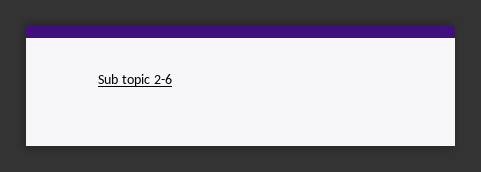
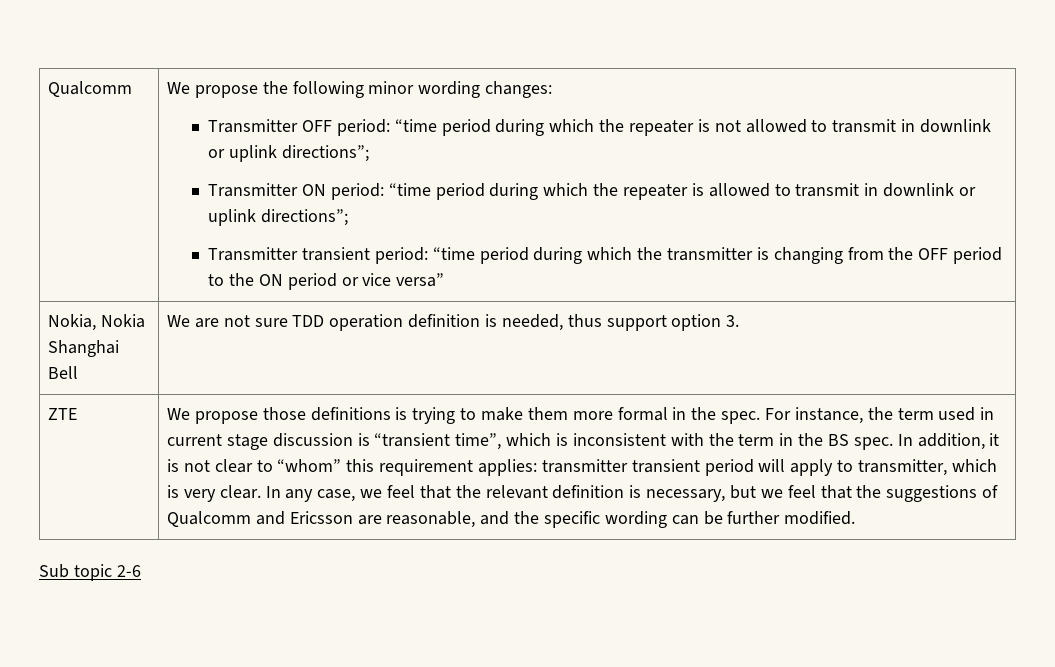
(98, 79) none -> [47,81,132,97] [166,81,553,98] [208,119,992,136] [208,145,369,162] [208,183,977,200] [208,209,349,226] [208,247,1003,264] [208,273,445,290] [47,314,145,331] [47,340,119,357] [47,366,78,379] [166,314,740,331] [47,408,77,420] [166,407,995,424] [166,433,1000,450] [166,459,997,476] [166,485,999,502] [166,511,856,528] Qualcomm | We propose the following minor wording changes: // Transmitter OFF period: “time period during which the repeater is not allowed to transmit in downlink or uplink directions”; // Transmitter ON period: “time period during which the repeater is allowed to transmit in downlink or uplink directions”; // Transmitter transient period: “time period during which the transmitter is changing from the OFF period to the ON period or vice versa” // Nokia, Nokia Shanghai Bell | We are not sure TDD operation definition is needed, thus support option 3. // ZTE | We propose those definitions is trying to make them more formal in the spec. For instance, the term used in current stage discussion is “transient time”, which is inconsistent with the term in the BS spec. In addition, it is not clear to “whom” this requirement applies: transmitter transient period will apply to transmitter, which is very clear. In any case, we feel that the relevant definition is necessary, but we feel that the suggestions of Qualcomm and Ericsson are reasonable, and the specific wording can be further modified. //

